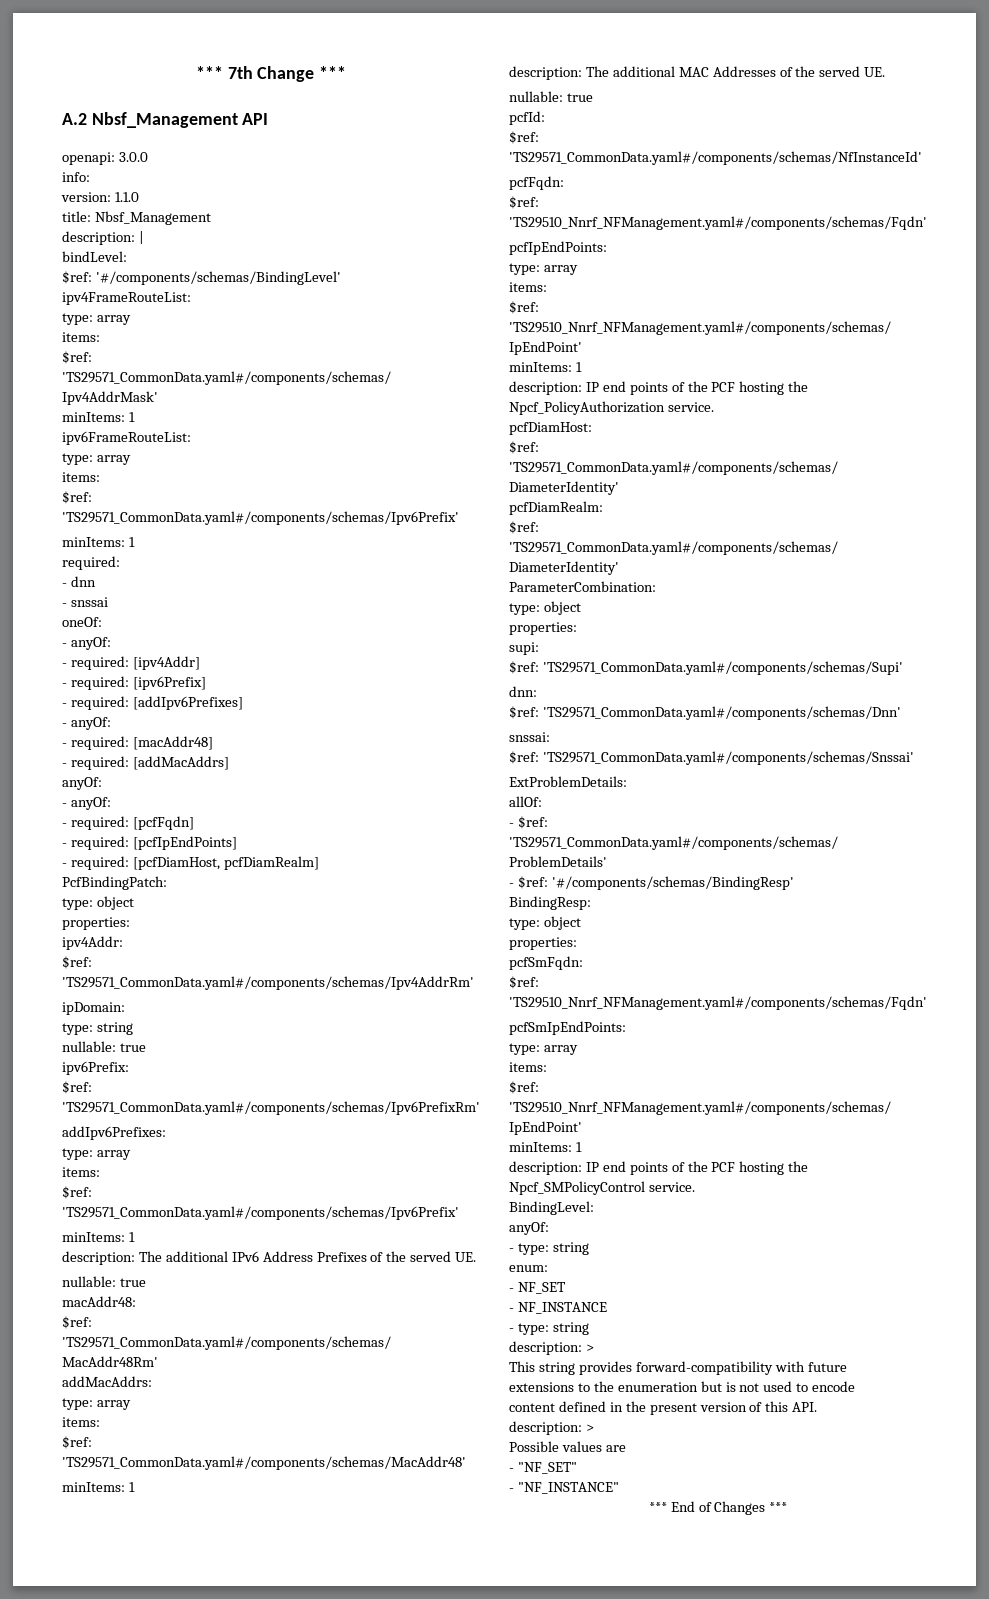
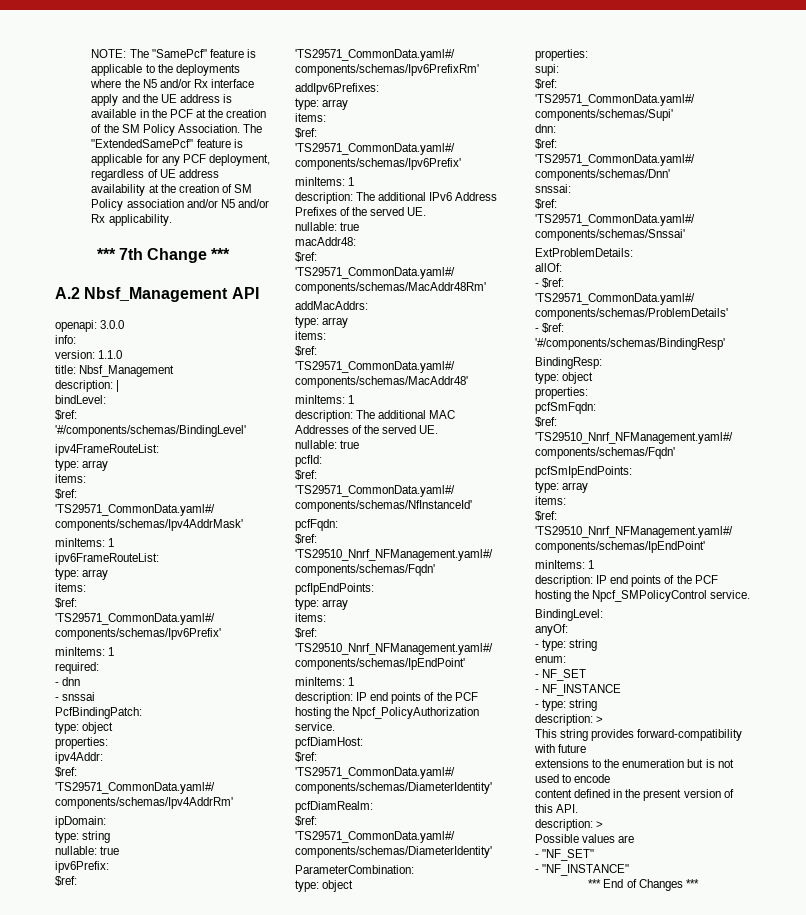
(195, 72) none -> [91,49,256,58] [91,64,240,76] [90,79,254,88] [91,94,232,106] [91,109,267,118] [91,124,262,136] [91,139,243,148] [91,154,270,166] [91,169,219,181] [91,184,252,196] [91,199,269,211] [91,214,172,226] NOTE: The "SamePcf" feature is applicable to the deployments where the N5 and/or Rx interface apply and the UE address is available in the PCF at the creation of the SM Policy Association. The "ExtendedSamePcf" feature is applicable for any PCF deployment, regardless of UE address availability at the creation of SM Policy association and/or N5 and/or Rx applicability. //
[62,617,102,627] [62,637,111,650] [62,656,200,670] [62,676,206,690] [62,696,243,710] [62,717,111,730] [62,736,213,750] [62,756,229,770] [62,777,102,790] [62,797,111,810] [62,816,194,830] [62,836,237,850] [62,856,319,870] // oneOf: // - anyOf: // - required: [ipv4Addr] // - required: [ipv6Prefix] // - required: [addIpv6Prefixes] // - anyOf: // - required: [macAddr48] // - required: [addMacAddrs] // anyOf: // - anyOf: // - required: [pcfFqdn] // - required: [pcfIpEndPoints] // - required: [pcfDiamHost, pcfDiamRealm] -> (96, 696) none

